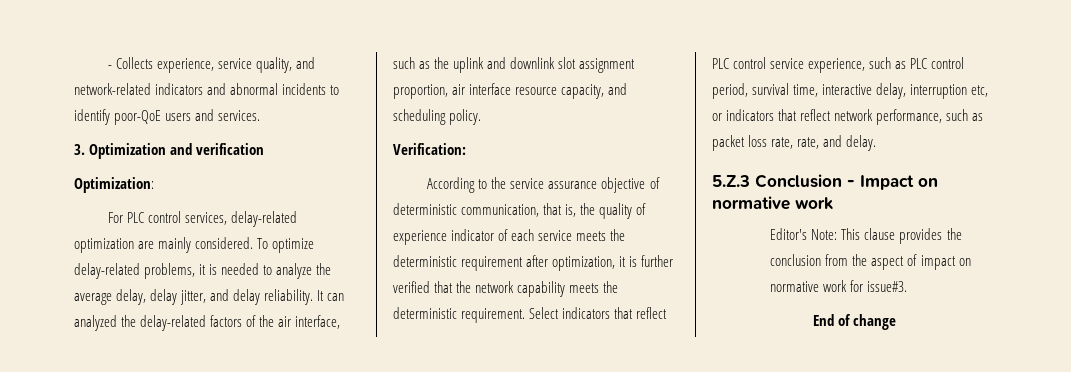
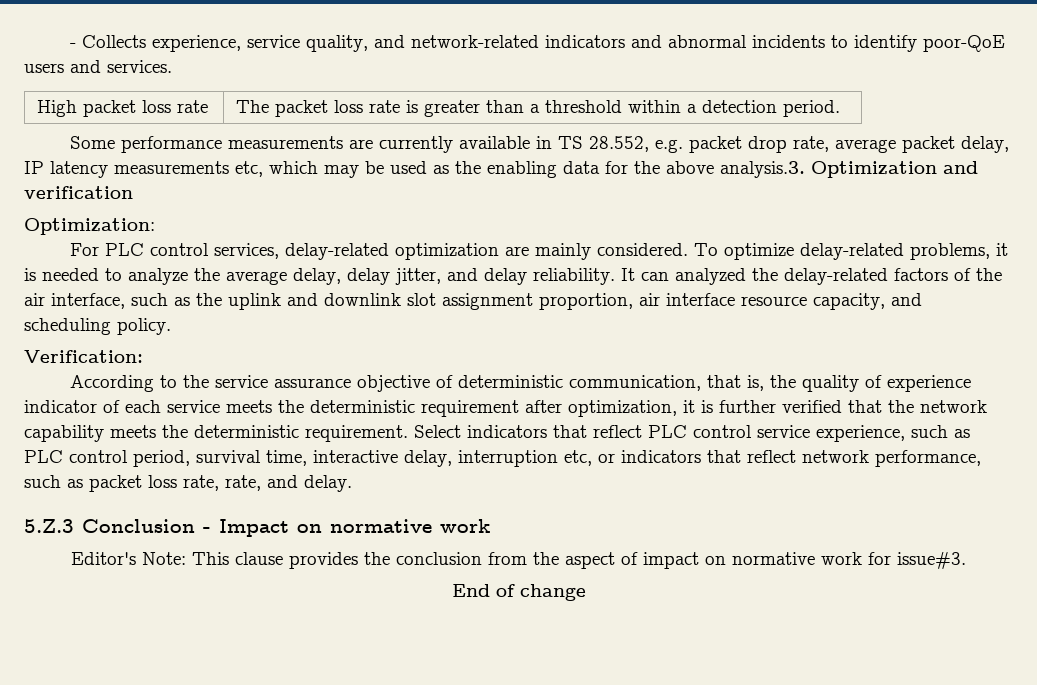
[74,144,85,155] // 3. -> [36,100,208,117] [235,100,840,117] [69,136,1009,153] [24,161,805,178] // High packet loss rate | The packet loss rate is greater than a threshold within a detection period. // Some performance measurements are currently available in TS 28.552, e.g. packet drop rate, average packet delay, IP latency measurements etc, which may be used as the enabling data for the above analysis.3.

